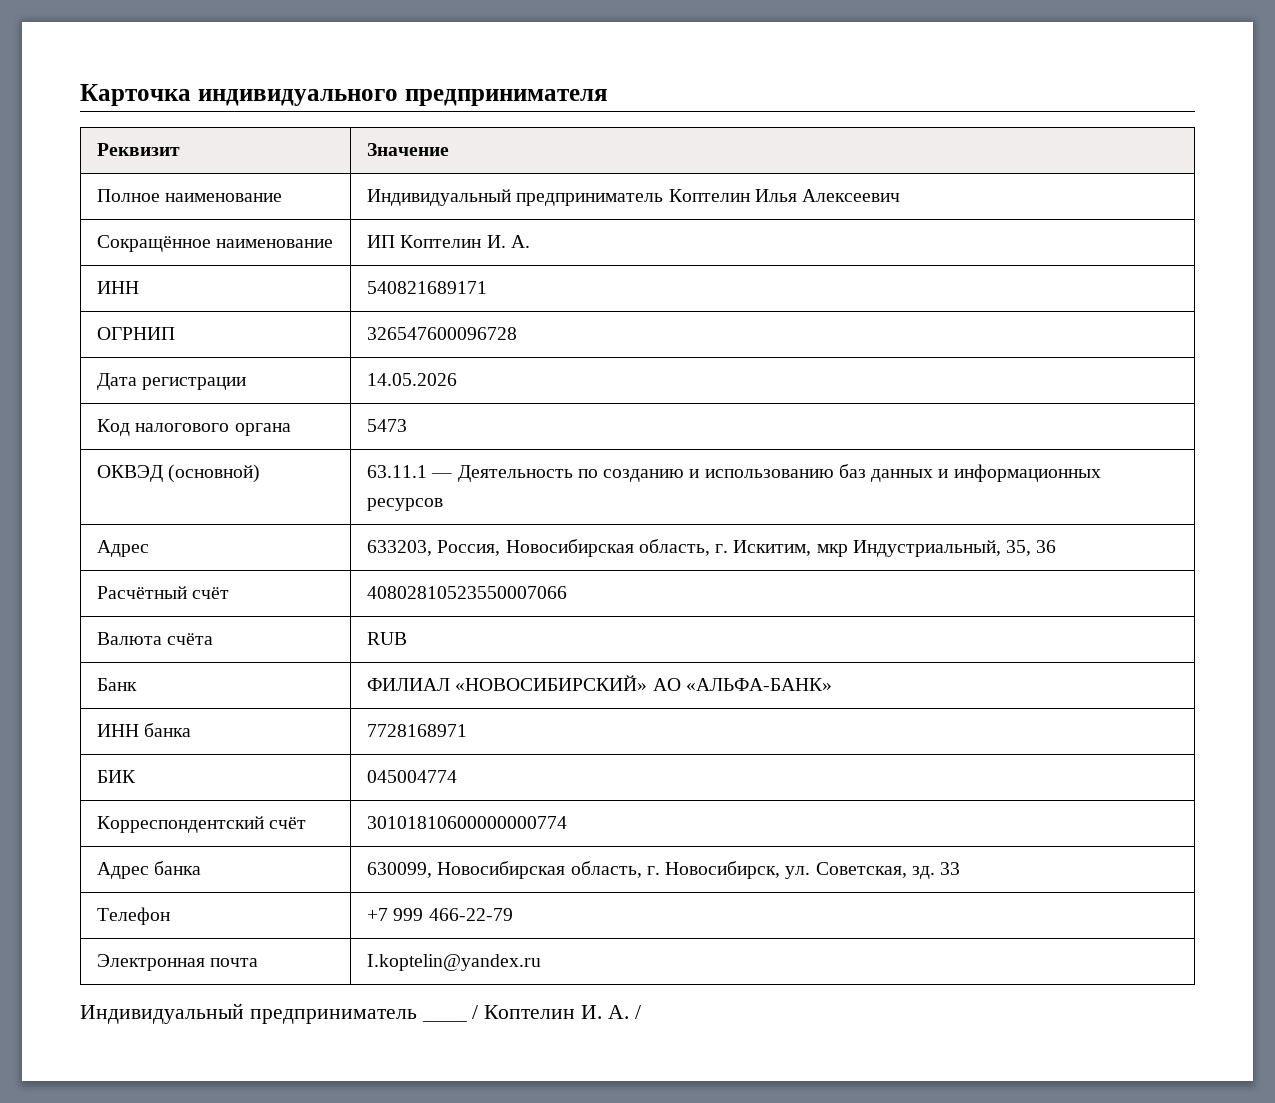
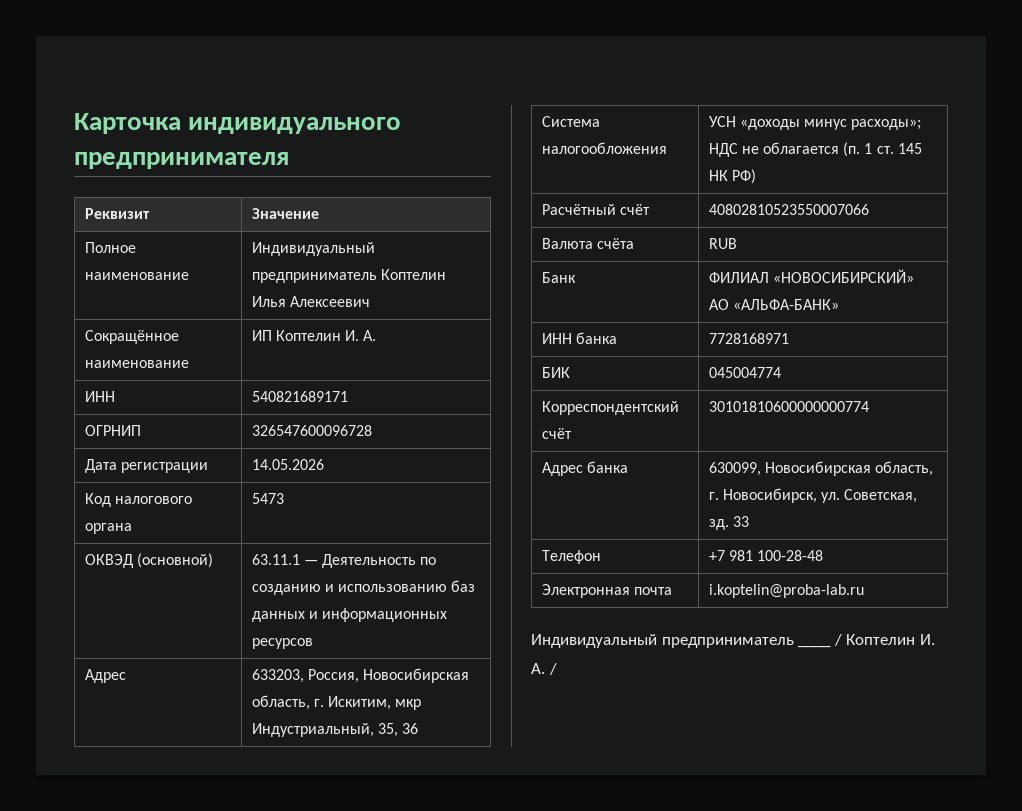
(1057, 546) none -> [541,116,600,127] [541,142,667,154] [708,116,922,130] [708,142,922,157] [708,169,756,184] // Система налогообложения | УСН «доходы минус расходы»; НДС не облагается (п. 1 ст. 145 НК РФ)
[393,908,513,921] 999 466-22-79 -> [728,550,824,561] 981 100-28-48
[366,954,541,971] I.koptelin@yandex.ru -> [708,584,864,598] i.koptelin@proba-lab.ru

